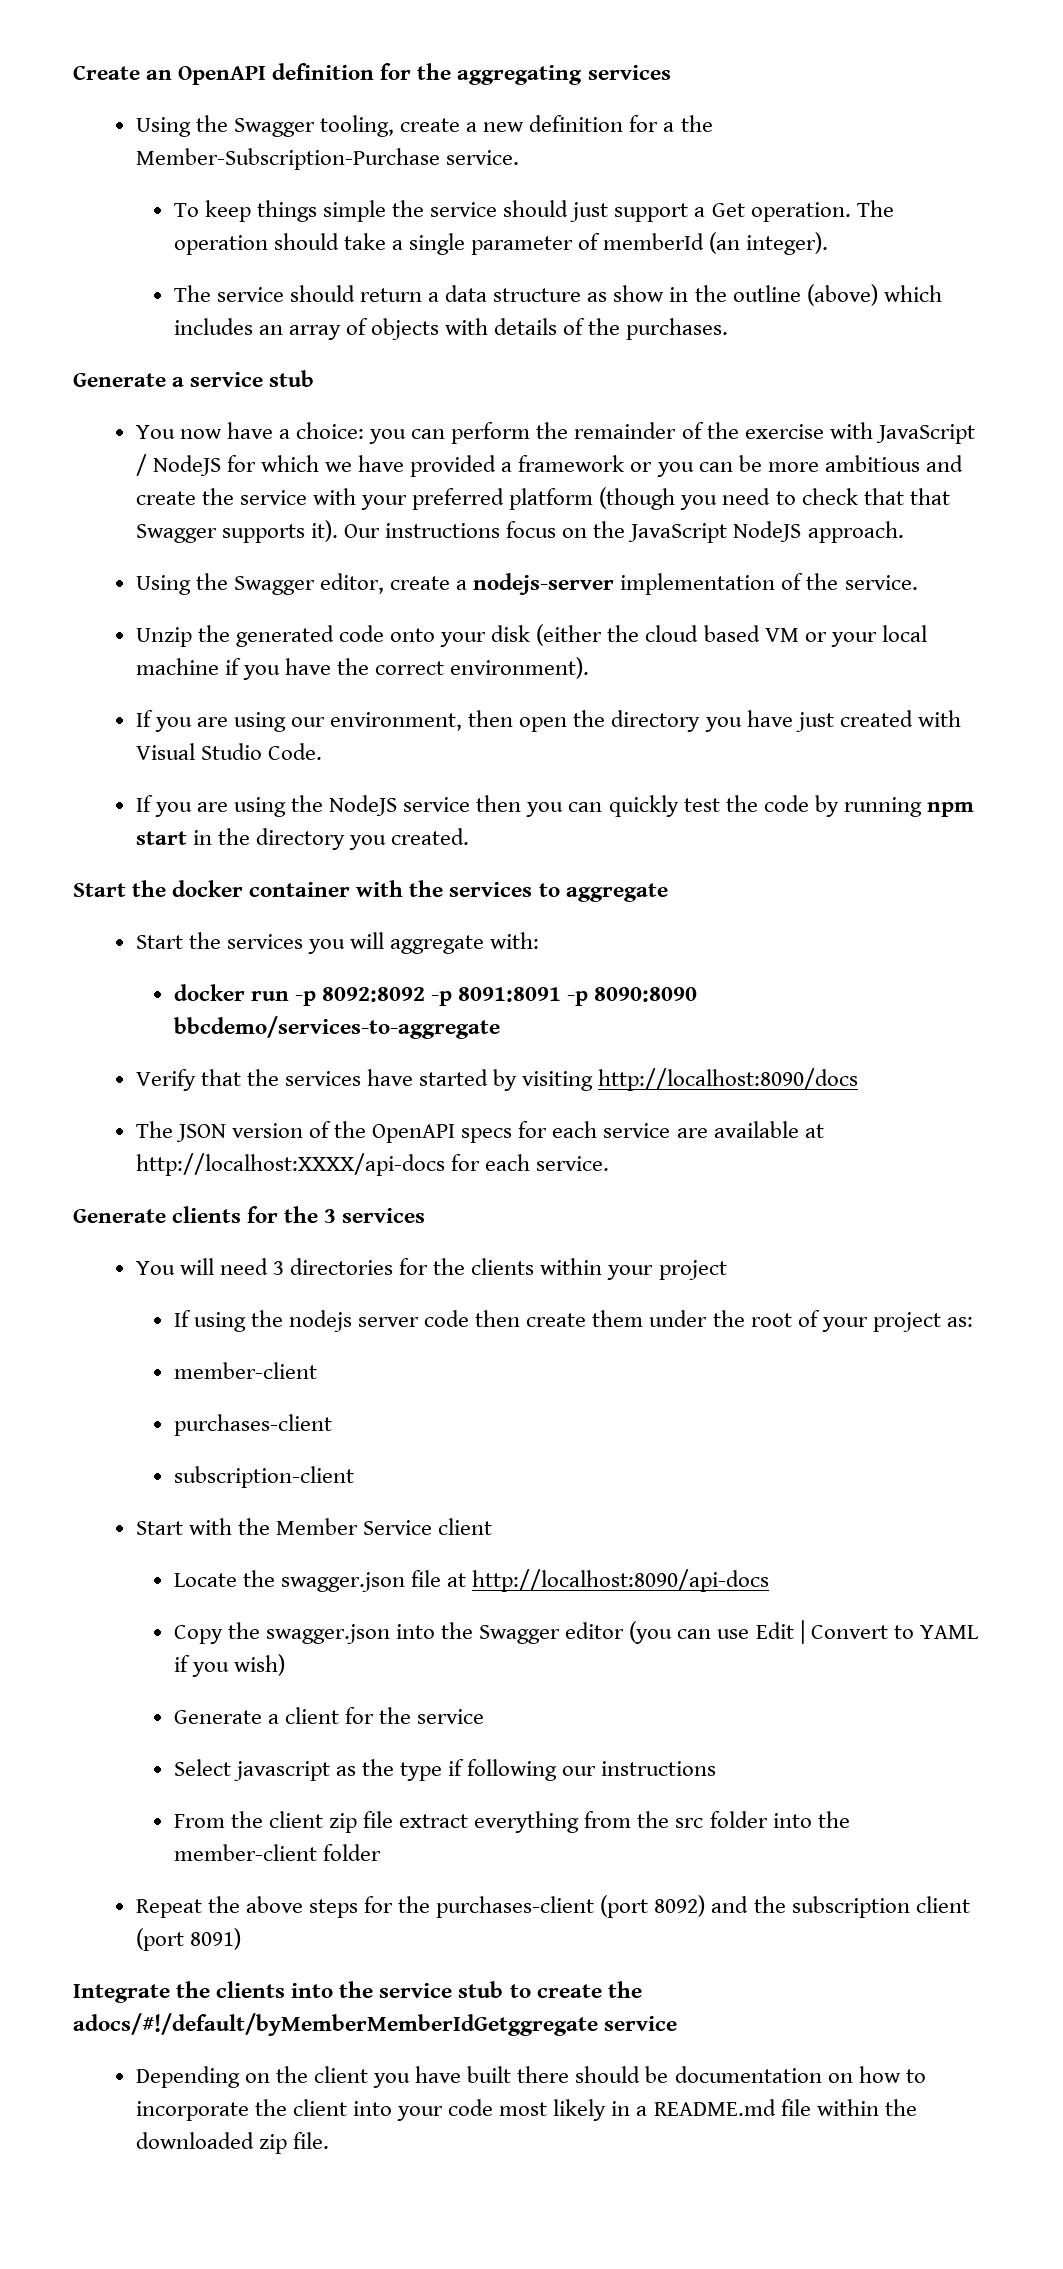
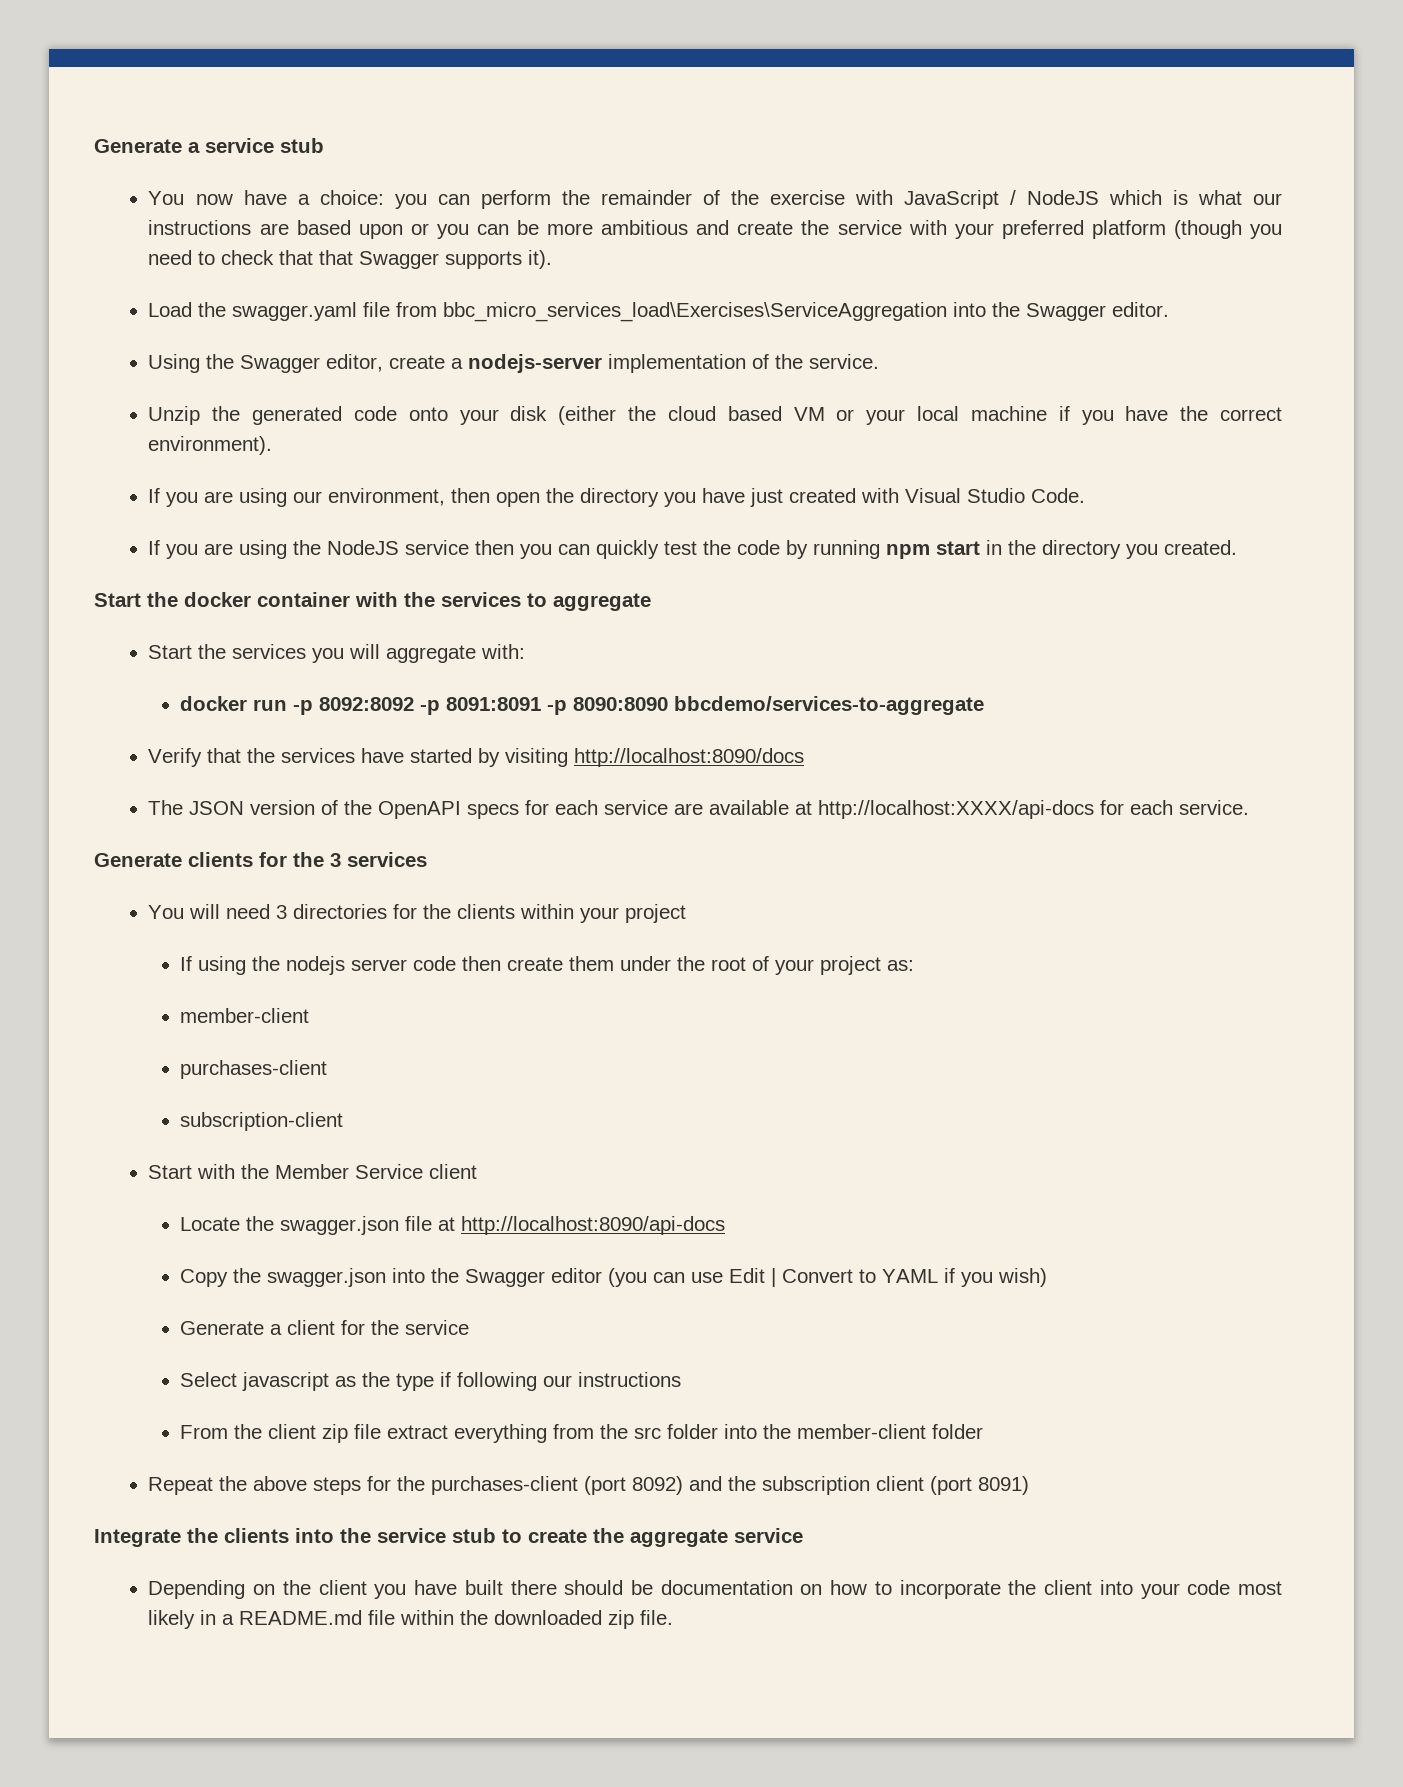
[73,63,671,85] [135,115,713,137] [135,148,519,170] [173,200,894,222] [173,232,829,255] [173,284,942,306] [173,318,729,340] Create an OpenAPI definition for the aggregating services // Using the Swagger tooling, create a new definition for a the Member-Subscription-Purchase service. // To keep things simple the service should just support a Get operation. The operation should take a single parameter of memberId (an integer). // The service should return a data structure as show in the outline (above) which includes an array of objects with details of the purchases. // -> (94, 146) none
[226,455,625,477] for which we have provided a framework -> [1108,190,1282,205] [148,220,403,239] which is what our instructions are based upon
[343,521,904,543] Our instructions focus on the JavaScript NodeJS approach. -> [148,302,1170,322] // Load the swagger.yaml file from bbc_micro_services_load\Exercises\ServiceAggregation into the Swagger editor.
[73,2013,598,2036] adocs/#!/default/byMemberMemberIdGetggregate -> [630,1529,728,1547] aggregate

